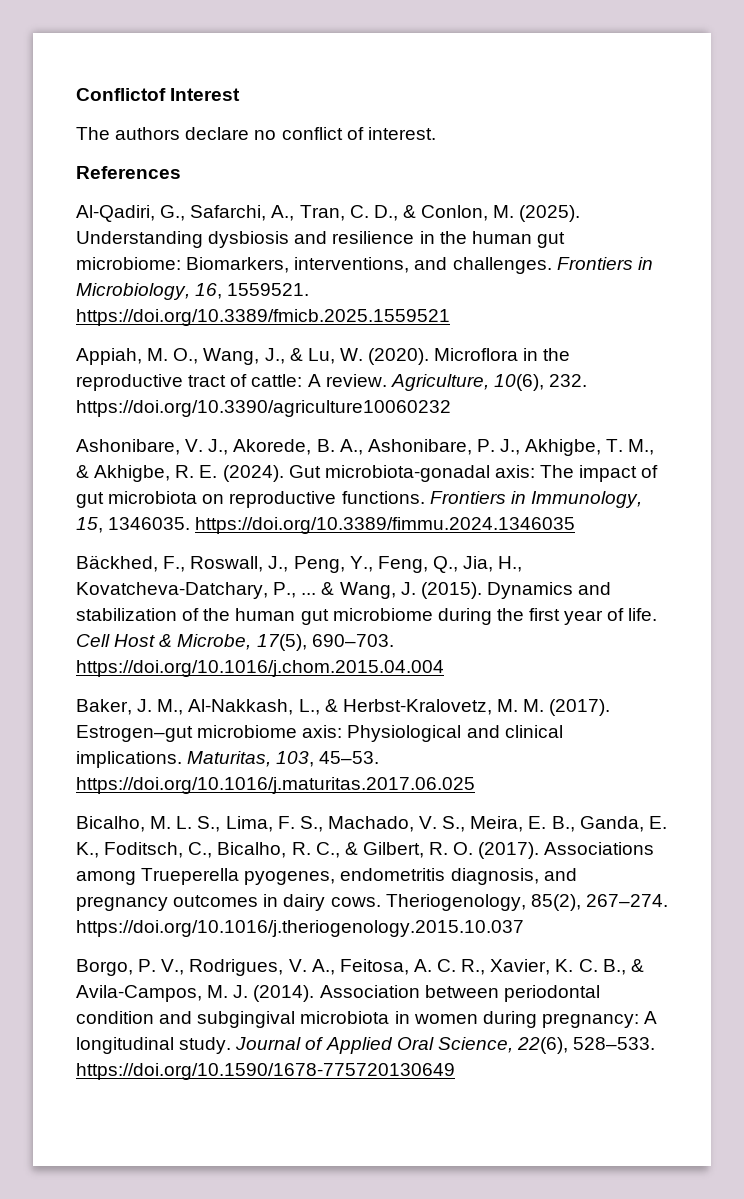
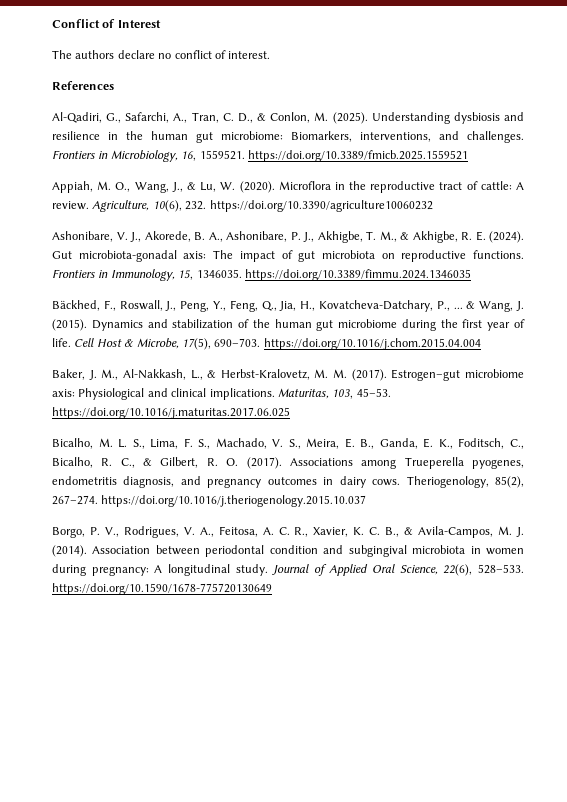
[76,88,166,101] Conflictof -> [52,19,116,28] Conflict of

